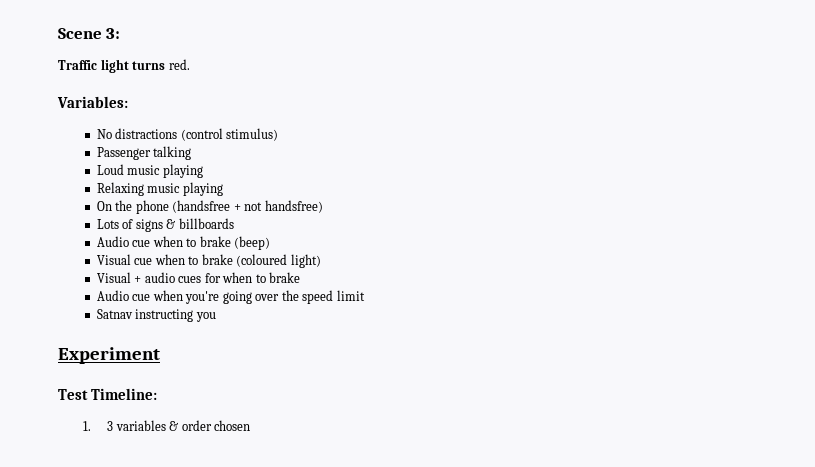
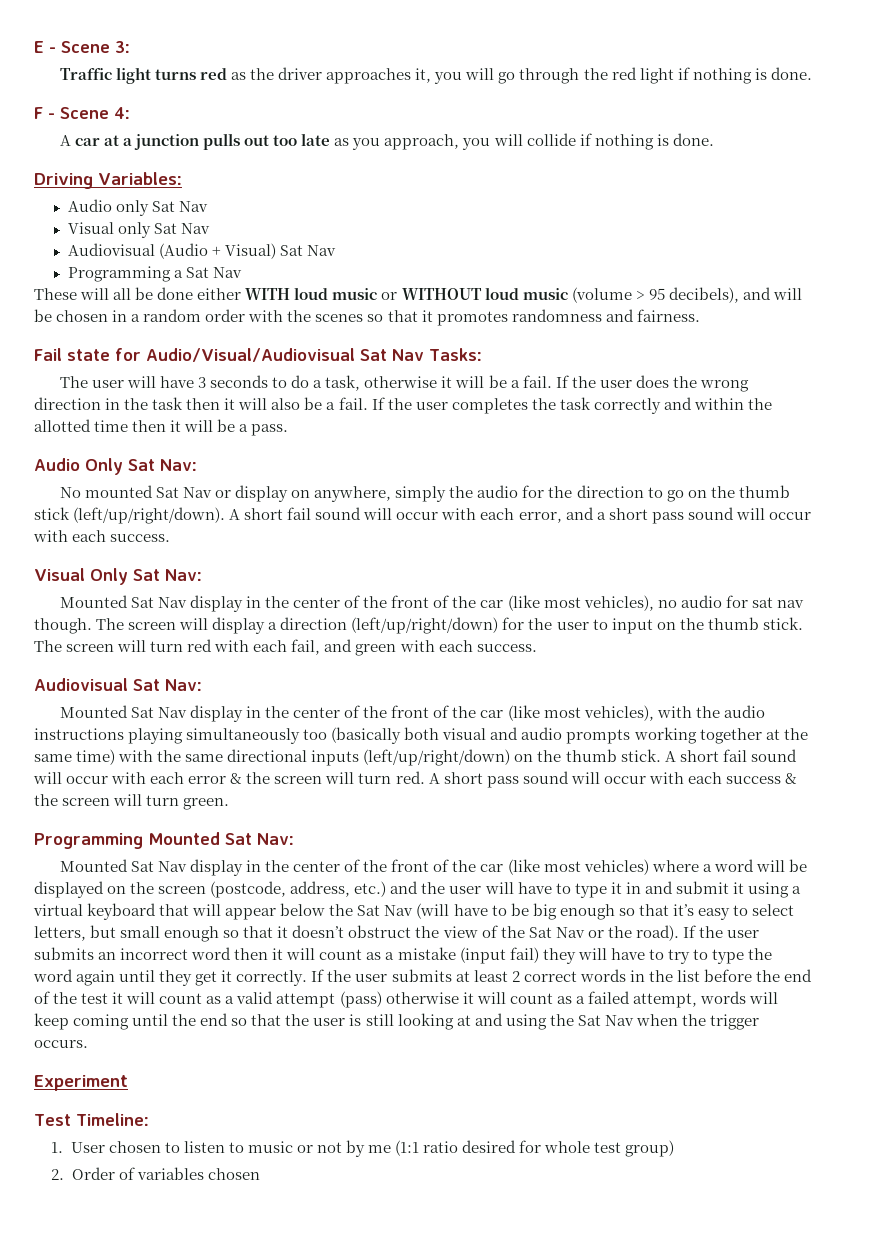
(58, 33) none -> [34,41,56,53] E -
[168,59,190,70] [57,96,128,108] [96,128,279,141] [96,146,192,160] [96,164,203,178] [96,182,223,196] [96,200,323,214] [96,218,234,232] [96,236,271,250] [96,254,321,268] [96,272,301,283] [96,290,365,304] [96,309,216,322] [58,347,160,364] [58,388,157,400] [82,420,212,431] red. // Variables: // No distractions (control stimulus) // Passenger talking // Loud music playing // Relaxing music playing // On the phone (handsfree + not handsfree) // Lots of signs & billboards // Audio cue when to brake (beep) // Visual cue when to brake (coloured light) // Visual + audio cues for when to brake // Audio cue when you're going over the speed limit // Satnav instructing you // Experiment // Test Timeline: // 1. 3 variables & order -> [199,67,812,84] [34,107,130,119] [59,133,714,150] [34,172,182,189] [67,199,208,216] [67,222,210,238] [67,243,336,259] [67,266,242,282] [34,287,802,303] [34,309,700,326] [34,348,482,362] [59,375,749,392] [34,397,772,414] [34,419,289,436] [34,458,197,475] [59,485,790,502] [34,507,811,524] [33,530,171,542] [34,568,202,585] [59,595,804,612] [34,617,803,634] [34,639,537,656] [34,678,202,691] [59,705,765,722] [34,727,808,744] [34,749,797,766] [33,771,797,788] [34,794,230,810] [34,832,294,849] [59,859,807,876] [34,881,801,898] [33,903,794,920] [34,925,759,942] [34,947,772,964] [33,969,813,986] [34,991,778,1008] [34,1013,759,1030] [34,1040,88,1048] [34,1075,128,1091] [34,1113,149,1126] [51,1140,675,1157] [51,1167,204,1180] red as the driver approaches it, you will go through the red light if nothing is done. // F - Scene 4: // A car at a junction pulls out too late as you approach, you will collide if nothing is done. // Driving Variables: // Audio only Sat Nav // Visual only Sat Nav // Audiovisual (Audio + Visual) Sat Nav // Programming a Sat Nav // These will all be done either WITH loud music or WITHOUT loud music (volume > 95 decibels), and will be chosen in a random order with the scenes so that it promotes randomness and fairness. // Fail state for Audio/Visual/Audiovisual Sat Nav Tasks: // The user will have 3 seconds to do a task, otherwise it will be a fail. If the user does the wrong direction in the task then it will also be a fail. If the user completes the task correctly and within the allotted time then it will be a pass. // Audio Only Sat Nav: // No mounted Sat Nav or display on anywhere, simply the audio for the direction to go on the thumb stick (left/up/right/down). A short fail sound will occur with each error, and a short pass sound will occur with each success. // Visual Only Sat Nav: // Mounted Sat Nav display in the center of the front of the car (like most vehicles), no audio for sat nav though. The screen will display a direction (left/up/right/down) for the user to input on the thumb stick. The screen will turn red with each fail, and green with each success. // Audiovisual Sat Nav: // Mounted Sat Nav display in the center of the front of the car (like most vehicles), with the audio instructions playing simultaneously too (basically both visual and audio prompts working together at the same time) with the same directional inputs (left/up/right/down) on the thumb stick. A short fail sound will occur with each error & the screen will turn red. A short pass sound will occur with each success & the screen will turn green. // Programming Mounted Sat Nav: // Mounted Sat Nav display in the center of the front of the car (like most vehicles) where a word will be displayed on the screen (postcode, address, etc.) and the user will have to type it in and submit it using a virtual keyboard that will appear below the Sat Nav (will have to be big enough so that it’s easy to select letters, but small enough so that it doesn’t obstruct the view of the Sat Nav or the road). If the user submits an incorrect word then it will count as a mistake (input fail) they will have to try to type the word again until they get it correctly. If the user submits at least 2 correct words in the list before the end of the test it will count as a valid attempt (pass) otherwise it will count as a failed attempt, words will keep coming until the end so that the user is still looking at and using the Sat Nav when the trigger occurs. // Experiment // Test Timeline: // 1. User chosen to listen to music or not by me (1:1 ratio desired for whole test group) // 2. Order of variables

